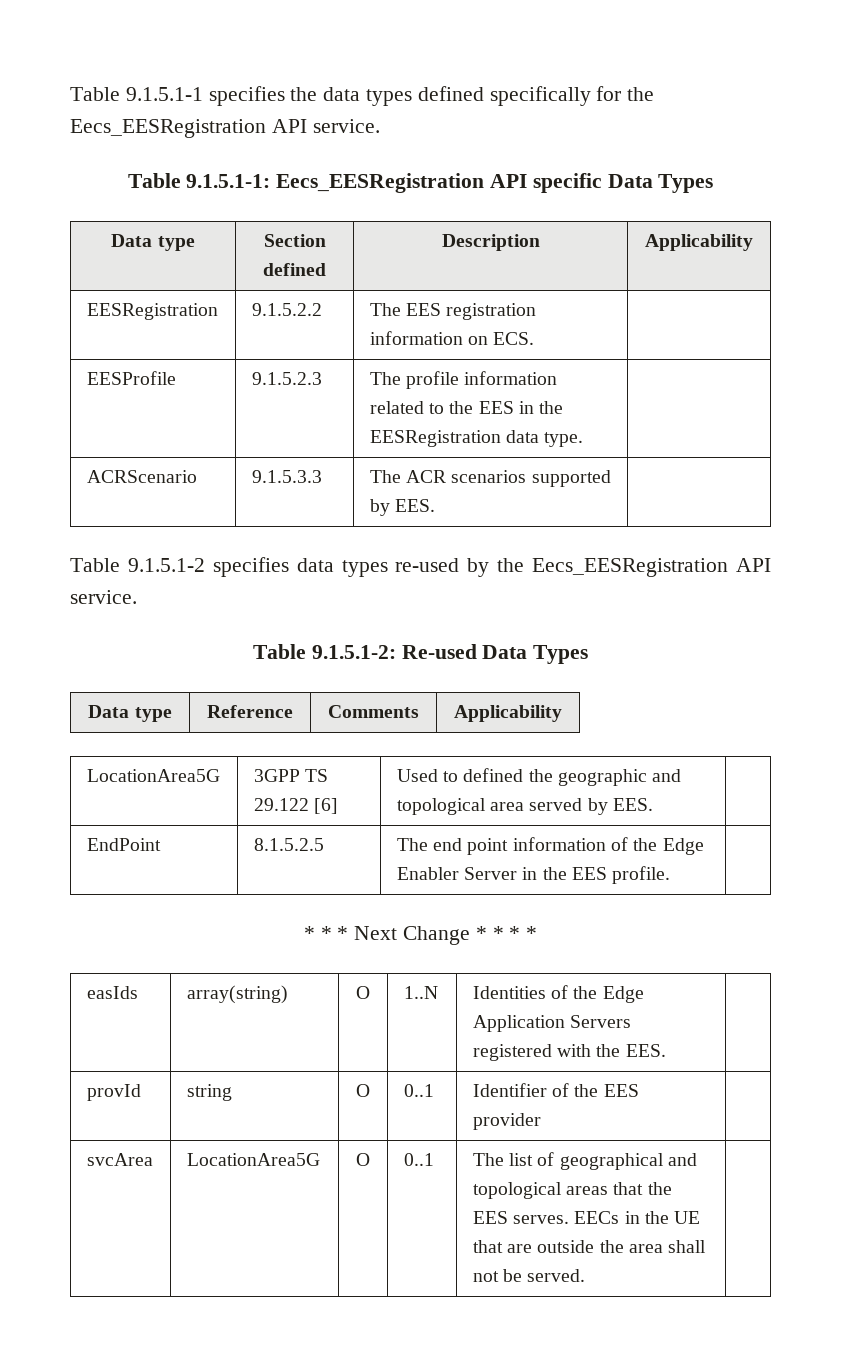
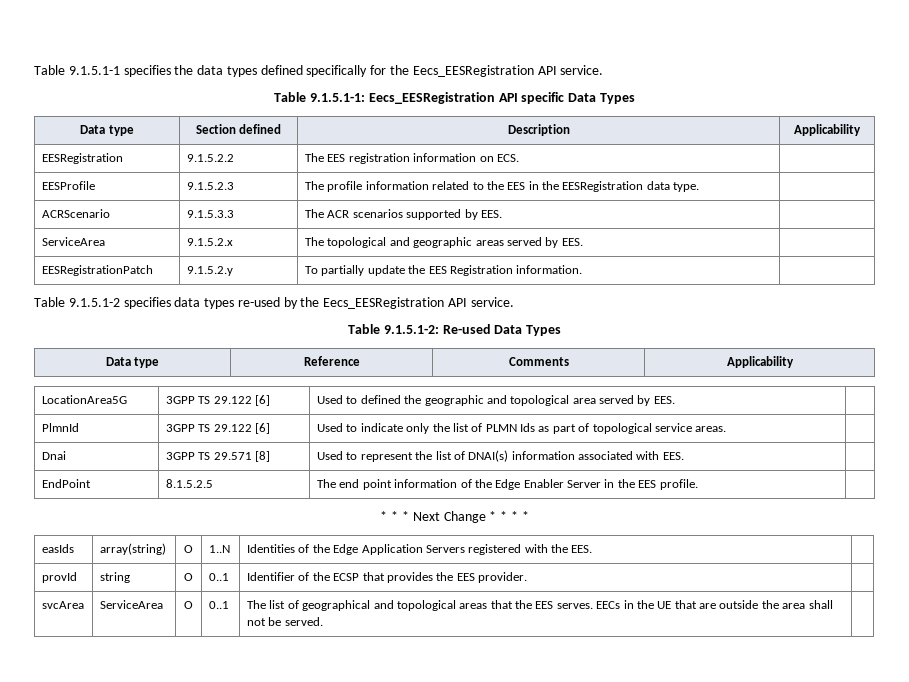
(436, 505) none -> [41,237,105,246] [186,238,233,246] [304,237,583,248] [41,265,153,276] [186,266,233,276] [304,265,583,276] // ServiceArea | 9.1.5.2.x | The topological and geographic areas served by EES. | // EESRegistrationPatch | 9.1.5.2.y | To partially update the EES Registration information. |
(654, 804) none -> [41,423,79,432] [165,423,271,434] [316,423,727,434] [41,451,66,460] [165,451,271,462] [316,450,684,462] // PlmnId | 3GPP TS 29.122 [6] | Used to indicate only the list of PLMN Ids as part of topological service areas. | // Dnai | 3GPP TS 29.571 [8] | Used to represent the list of DNAI(s) information associated with EES. |
[603,1084,639,1097] [472,1113,541,1130] EES provider -> [333,572,527,583] ECSP that provides the EES provider.
[186,1153,320,1166] LocationArea5G -> [99,600,163,609] ServiceArea

